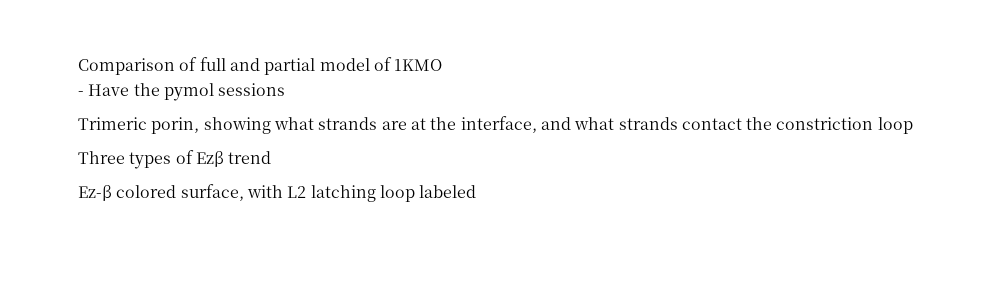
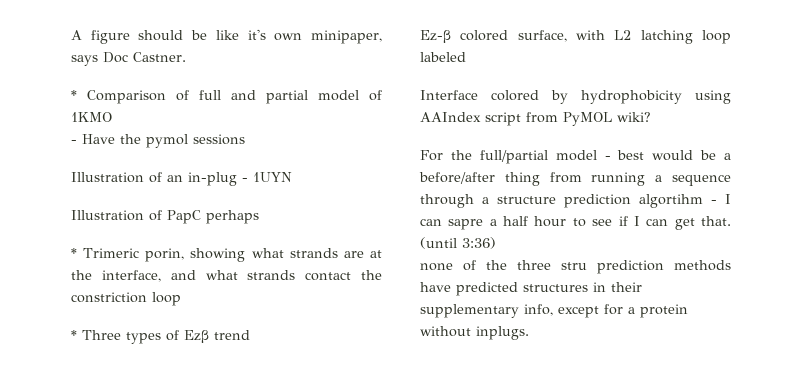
(78, 66) none -> [71,29,382,44] [71,52,186,66] [71,90,77,100] A figure should be like it's own minipaper, says Doc Castner. // *
(286, 89) none -> [71,172,292,186] [71,210,259,224] [71,248,77,258] Illustration of an in-plug - 1UYN // Illustration of PapC perhaps // *
(913, 125) none -> [71,330,77,340] *
(477, 191) none -> [420,90,731,104] [420,112,651,126] [420,150,731,164] [419,172,731,186] [420,194,731,208] [420,216,731,230] [420,237,496,249] [420,260,731,274] [420,282,642,296] [420,304,688,318] [420,326,529,340] // Interface colored by hydrophobicity using AAIndex script from PyMOL wiki? // For the full/partial model - best would be a before/after thing from running a sequence through a structure prediction algortihm - I can sapre a half hour to see if I can get that. (until 3:36) // none of the three stru prediction methods have predicted structures in their supplementary info, except for a protein without inplugs.

